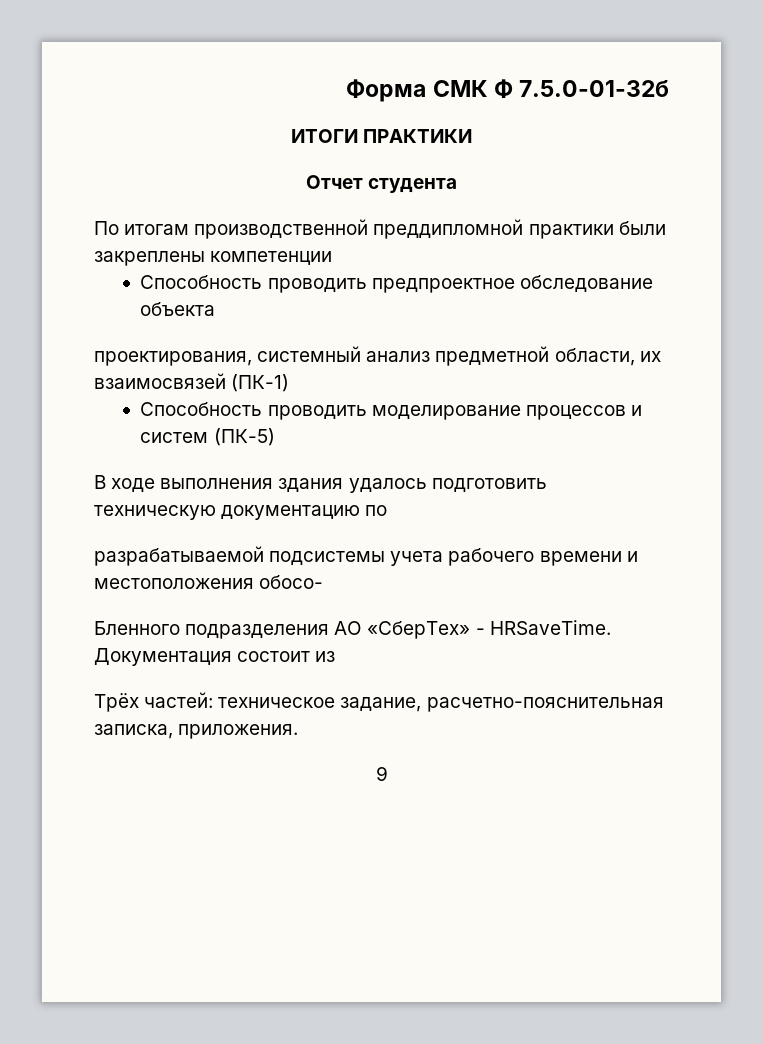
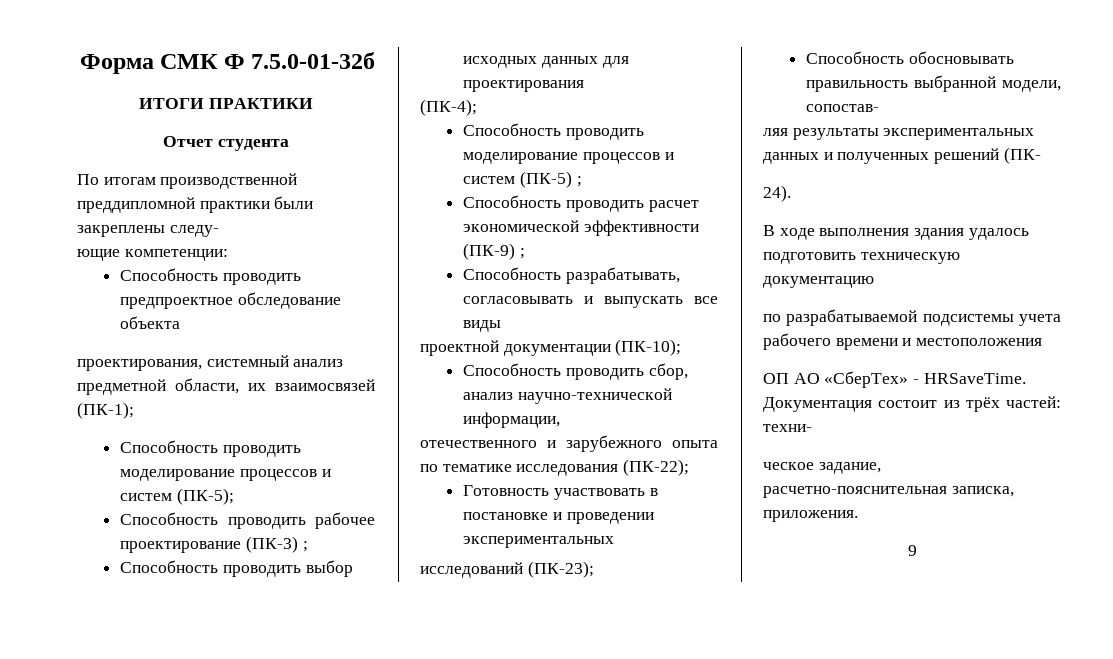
[210,251,333,265] компетенции -> [169,225,219,237] [77,249,228,261] следу- // ющие компетенции:
[231,374,290,392] (ПК-1) -> [77,402,134,419] [120,440,301,457] [120,469,331,481] [120,488,234,505] [120,512,375,529] [120,536,308,553] [120,560,353,577] [463,56,629,68] [463,80,585,92] [420,99,477,116] (ПК-1); // Способность проводить моделирование процессов и систем (ПК-5); // Способность проводить рабочее проектирование (ПК-3) ; // Способность проводить выбор исходных данных для проектирования // (ПК-4);
(275, 437) none -> [576,176,582,187] [463,195,699,212] [463,220,699,236] [463,243,525,260] [463,267,680,284] [463,296,718,308] [463,320,502,332] [420,339,682,356] [463,363,688,380] [463,388,672,404] [463,412,561,428] [420,435,718,452] [420,459,690,476] [463,485,658,500] [463,512,654,524] [463,536,615,548] [420,561,594,578] [806,51,1014,64] [806,75,1061,92] [806,104,880,112] [763,128,1035,140] [763,147,1041,164] [763,185,791,202] ; // Способность проводить расчет экономической эффективности (ПК-9) ; // Способность разрабатывать, согласовывать и выпускать все виды // проектной документации (ПК-10); // Способность проводить сбор, анализ научно-технической информации, // отечественного и зарубежного опыта по тематике исследования (ПК-22); // Готовность участвовать в постановке и проведении экспериментальных // исследований (ПК-23); // Способность обосновывать правильность выбранной модели, сопостав- // ляя результаты экспериментальных данных и полученных решений (ПК- // 24).
[365,505,388,516] по // -> [763,314,781,322] // по
[259,575,324,589] [94,621,330,639] обосо- // Бленного подразделения -> [763,373,789,384] // ОП
[94,692,336,712] // Трёх частей: техническое -> [965,396,1061,412] [763,424,812,432] [763,462,814,470] трёх частей: техни- // ческое

